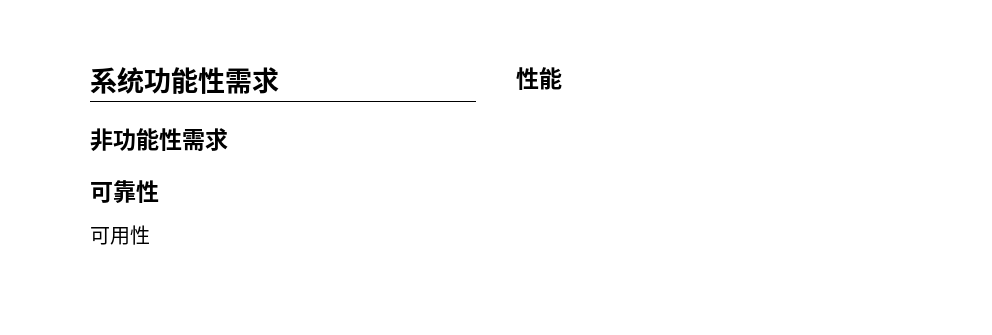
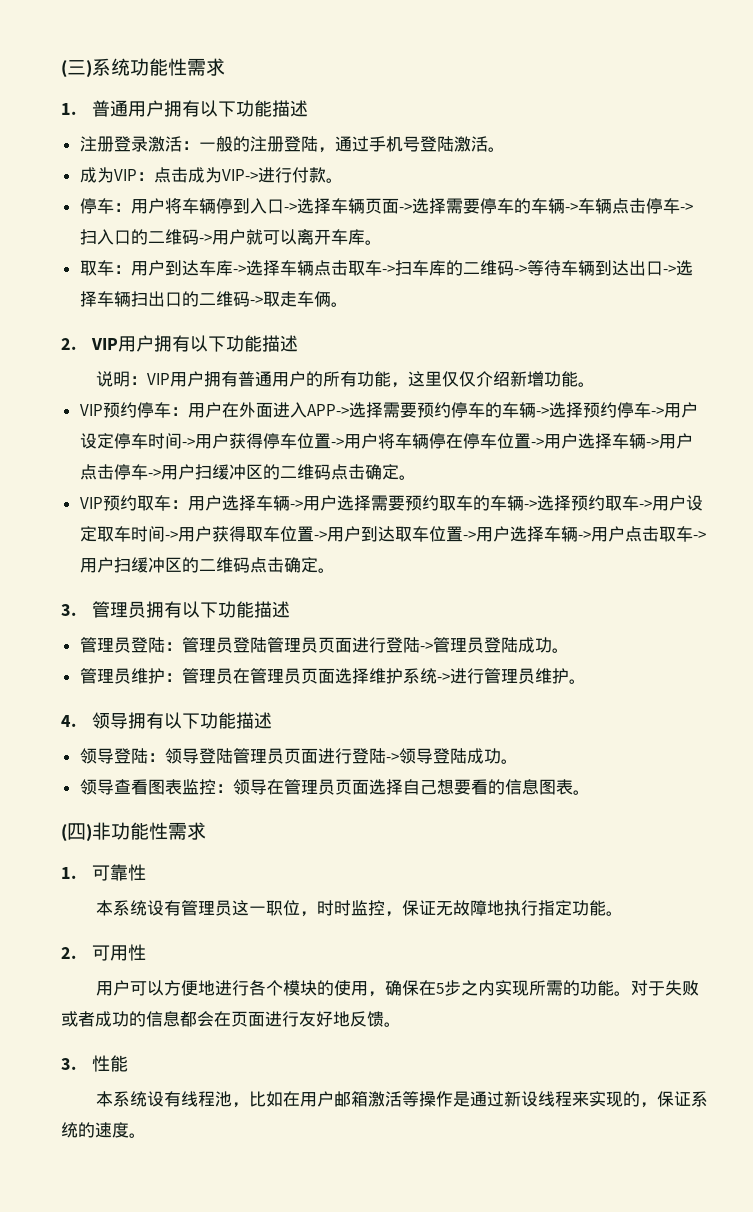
(90, 80) none -> [61,60,92,77] (三)
(279, 80) none -> [61,100,308,117] [79,136,505,153] [79,167,343,183] [79,198,693,214] [79,229,382,245] [79,260,693,276] [79,291,348,307] [61,335,298,352] [95,371,595,388] [79,402,698,418] [79,433,693,449] [79,464,416,480] [79,495,703,511] [79,526,706,542] [79,557,335,573] [61,601,290,618] [79,637,569,653] [79,668,586,684] [61,712,272,729] [79,748,518,764] [79,779,590,795] [61,823,92,841] 1.普通用户拥有以下功能描述 // 注册登录激活：一般的注册登陆，通过手机号登陆激活。 // 成为VIP：点击成为VIP->进行付款。 // 停车：用户将车辆停到入口->选择车辆页面->选择需要停车的车辆->车辆点击停车->扫入口的二维码->用户就可以离开车库。 // 取车：用户到达车库->选择车辆点击取车->扫车库的二维码->等待车辆到达出口->选择车辆扫出口的二维码->取走车俩。 // 2. VIP用户拥有以下功能描述 // 说明：VIP用户拥有普通用户的所有功能，这里仅仅介绍新增功能。 // VIP预约停车：用户在外面进入APP->选择需要预约停车的车辆->选择预约停车->用户设定停车时间->用户获得停车位置->用户将车辆停在停车位置->用户选择车辆->用户点击停车->用户扫缓冲区的二维码点击确定。 // VIP预约取车：用户选择车辆->用户选择需要预约取车的车辆->选择预约取车->用户设定取车时间->用户获得取车位置->用户到达取车位置->用户选择车辆->用户点击取车->用户扫缓冲区的二维码点击确定。 // 3.管理员拥有以下功能描述 // 管理员登陆：管理员登陆管理员页面进行登陆->管理员登陆成功。 // 管理员维护：管理员在管理员页面选择维护系统->进行管理员维护。 // 4.领导拥有以下功能描述 // 领导登陆：领导登陆管理员页面进行登陆->领导登陆成功。 // 领导查看图表监控：领导在管理员页面选择自己想要看的信息图表。 // (四)
(228, 139) none -> [61,867,76,879] 1.
[90,225,150,245] [516,67,562,90] 可用性 // 性能 -> [95,900,623,917] [61,944,146,961] [95,980,699,997] [61,1011,401,1027] [61,1055,128,1072] [95,1091,708,1108] [61,1122,146,1138] 本系统设有管理员这一职位，时时监控，保证无故障地执行指定功能。 // 2.可用性 // 用户可以方便地进行各个模块的使用，确保在5步之内实现所需的功能。对于失败或者成功的信息都会在页面进行友好地反馈。 // 3.性能 // 本系统设有线程池，比如在用户邮箱激活等操作是通过新设线程来实现的，保证系统的速度。

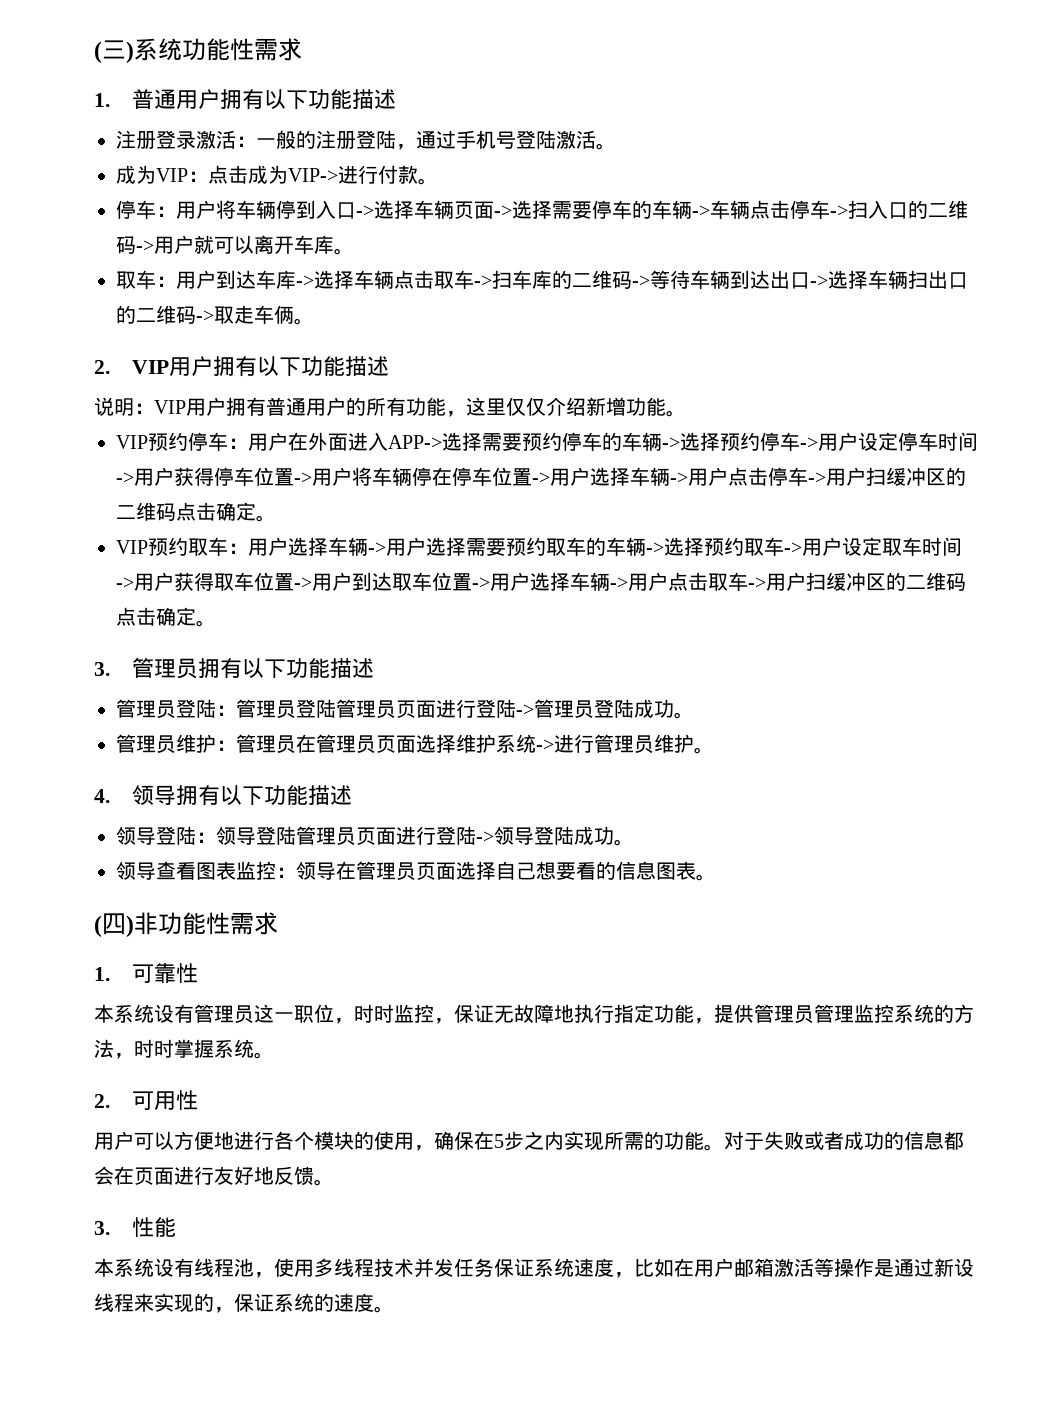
(606, 908) none -> [694,1004,974,1024] [94,1039,254,1059] ，提供管理员管理监控系统的方法，时时掌握系统
(249, 1105) none -> [274,1258,634,1278] 使用多线程技术并发任务保证系统速度，

